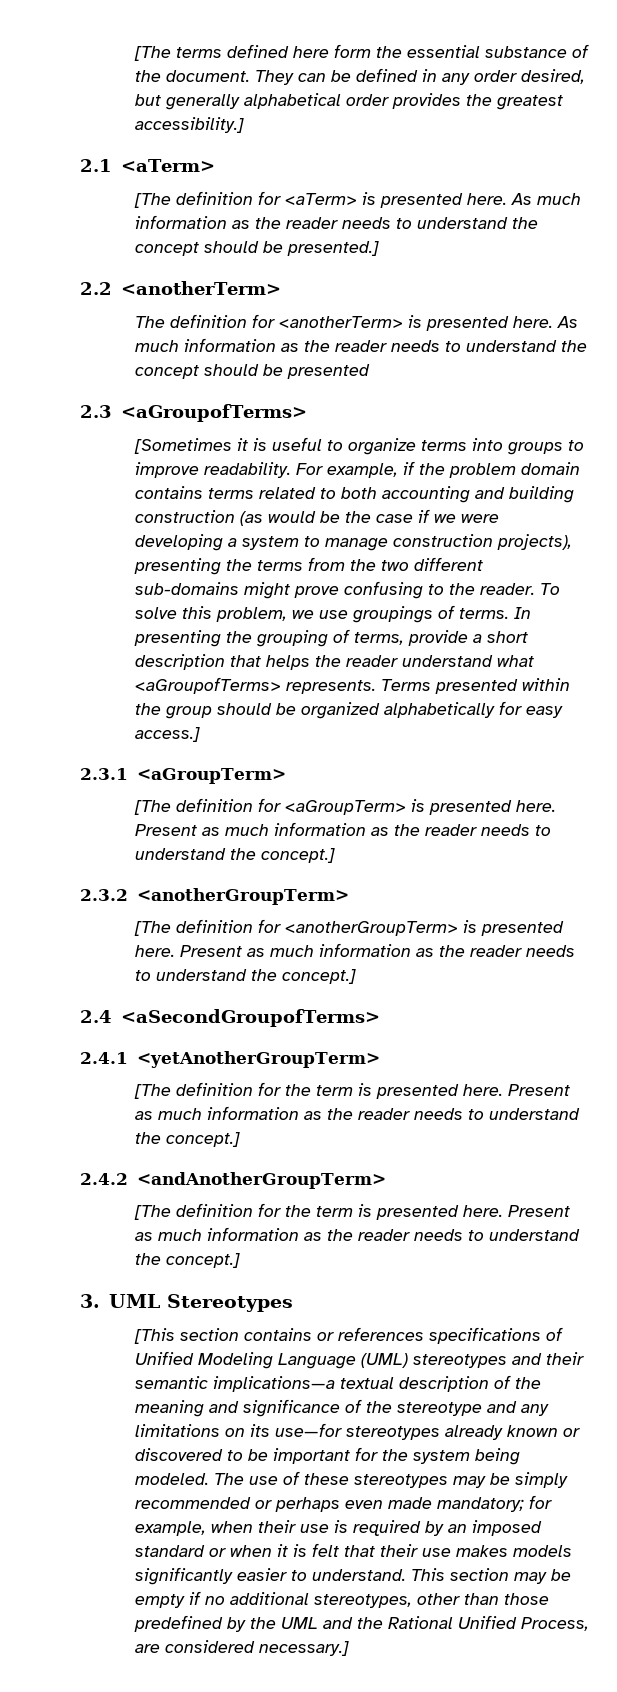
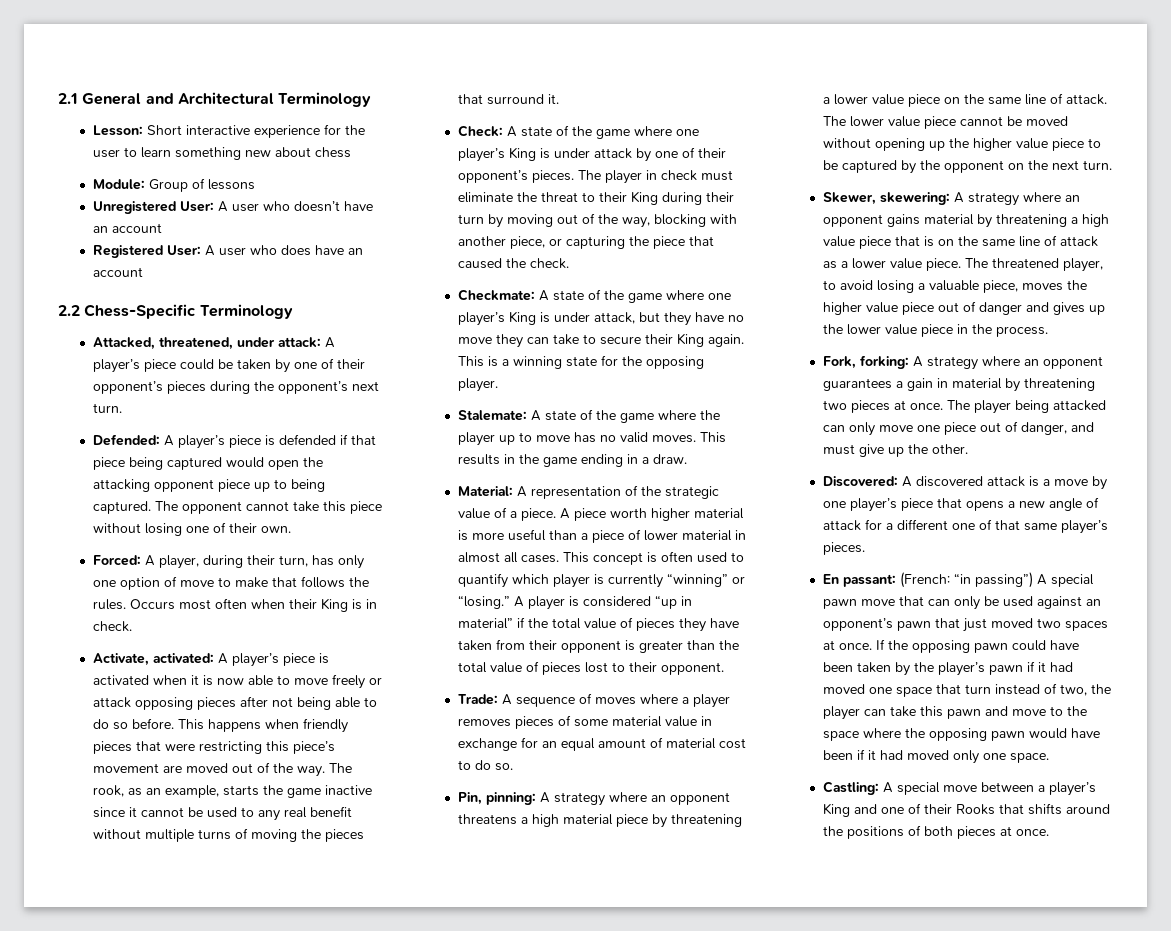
[134,44,590,61] [135,68,586,85] [135,93,564,110] [135,117,245,133] [80,159,215,172] [134,191,582,208] [135,215,539,229] [135,241,380,256] [80,281,281,295] [135,314,579,331] [135,338,588,352] [135,364,371,379] [80,404,307,422] [134,437,585,455] [135,461,581,478] [135,486,575,503] [135,509,500,526] [135,534,573,551] [134,557,484,575] [135,581,561,599] [135,605,532,623] [134,629,529,647] [135,654,535,670] [135,677,571,694] [135,701,564,719] [135,727,201,742] [80,768,286,784] [134,798,557,815] [135,822,552,836] [135,848,336,863] [80,888,349,905] [134,919,565,936] [135,943,576,957] [135,969,357,984] [80,1009,380,1027] [80,1051,380,1068] [134,1082,571,1099] [135,1106,581,1120] [135,1132,241,1147] [80,1172,386,1189] [134,1203,571,1220] [135,1227,581,1241] [135,1253,241,1268] [80,1294,293,1312] [134,1327,564,1344] [135,1351,585,1369] [135,1375,542,1392] [135,1399,550,1417] [135,1423,581,1440] [135,1447,521,1465] [135,1471,569,1488] [135,1495,553,1512] [135,1520,543,1536] [135,1543,573,1557] [135,1567,572,1585] [135,1591,550,1608] [134,1615,590,1632] [135,1640,350,1656] [The terms defined here form the essential substance of the document. They can be defined in any order desired, but generally alphabetical order provides the greatest accessibility.] // 2.1 <aTerm> // [The definition for <aTerm> is presented here. As much information as the reader needs to understand the concept should be presented.] // 2.2 <anotherTerm> // The definition for <anotherTerm> is presented here. As much information as the reader needs to understand the concept should be presented // 2.3 <aGroupofTerms> // [Sometimes it is useful to organize terms into groups to improve readability. For example, if the problem domain contains terms related to both accounting and building construction (as would be the case if we were developing a system to manage construction projects), presenting the terms from the two different sub-domains might prove confusing to the reader. To solve this problem, we use groupings of terms. In presenting the grouping of terms, provide a short description that helps the reader understand what <aGroupofTerms> represents. Terms presented within the group should be organized alphabetically for easy access.] // 2.3.1 <aGroupTerm> // [The definition for <aGroupTerm> is presented here. Present as much information as the reader needs to understand the concept.] // 2.3.2 <anotherGroupTerm> // [The definition for <anotherGroupTerm> is presented here. Present as much information as the reader needs to understand the concept.] // 2.4 <aSecondGroupofTerms> // 2.4.1 <yetAnotherGroupTerm> // [The definition for the term is presented here. Present as much information as the reader needs to understand the concept.] // 2.4.2 <andAnotherGroupTerm> // [The definition for the term is presented here. Present as much information as the reader needs to understand the concept.] // 3. UML Stereotypes // [This section contains or references specifications of Unified Modeling Language (UML) stereotypes and their semantic implications—a textual description of the meaning and significance of the stereotype and any limitations on its use—for stereotypes already known or discovered to be important for the system being modeled. The use of these stereotypes may be simply recommended or perhaps even made mandatory; for example, when their use is required by an imposed standard or when it is felt that their use makes models significantly easier to understand. This section may be empty if no additional stereotypes, other than those predefined by the UML and the Rational Unified Process, are considered necessary.] -> [58,92,372,107] [93,124,366,138] [93,147,352,160] [93,178,256,192] [93,201,374,214] [93,223,163,233] [93,245,364,258] [93,267,144,277] [58,304,293,319] [93,337,336,350] [93,358,366,373] [93,381,380,394] [93,403,123,413] [93,434,377,449] [93,457,324,470] [93,479,326,492] [93,501,383,514] [93,522,292,536] [93,555,365,569] [93,576,370,590] [93,598,378,612] [93,621,133,632] [93,653,330,667] [93,674,383,689] [93,696,378,710] [93,718,349,733] [93,741,336,754] [93,762,353,777] [93,785,373,798] [93,806,353,821] [93,828,365,842] [458,94,560,105] [458,125,700,139] [458,147,727,162] [458,170,734,184] [458,191,735,205] [458,213,738,228] [458,236,715,249] [458,258,570,269] [458,289,732,303] [458,311,745,326] [458,333,745,348] [458,355,705,369] [458,378,499,392] [458,409,721,423] [458,432,727,446] [458,454,688,467] [458,485,720,499] [458,507,745,521] [458,529,747,543] [458,551,745,565] [458,573,746,588] [458,595,693,610] [458,617,740,632] [458,639,740,653] [458,661,725,675] [458,693,731,708] [458,715,713,729] [458,737,747,751] [458,760,514,771] [458,792,731,806] [458,814,743,828] [823,93,1108,107] [823,116,1069,129] [823,138,1102,151] [823,160,1113,174] [823,192,1081,206] [823,214,1110,228] [823,235,1099,249] [823,258,1104,272] [823,280,1088,293] [823,301,1106,315] [823,324,1049,337] [823,355,1104,370] [823,378,1096,392] [823,400,1107,414] [823,421,1095,436] [823,444,969,457] [823,476,1108,490] [823,497,1100,512] [823,519,1109,534] [823,542,866,555] [823,572,1095,588] [823,596,1102,610] [823,618,1109,632] [823,639,1080,653] [823,661,1074,676] [823,683,1112,697] [823,706,1088,720] [823,728,1101,741] [823,749,1050,764] [823,781,1097,796] [823,803,1111,817] [823,825,1050,839] 2.1 General and Architectural Terminology // Lesson: Short interactive experience for the user to learn something new about chess // Module: Group of lessons // Unregistered User: A user who doesn’t have an account // Registered User: A user who does have an account // 2.2 Chess-Specific Terminology // Attacked, threatened, under attack: A player’s piece could be taken by one of their opponent’s pieces during the opponent’s next turn. // Defended: A player’s piece is defended if that piece being captured would open the attacking opponent piece up to being captured. The opponent cannot take this piece without losing one of their own. // Forced: A player, during their turn, has only one option of move to make that follows the rules. Occurs most often when their King is in check. // Activate, activated: A player’s piece is activated when it is now able to move freely or attack opposing pieces after not being able to do so before. This happens when friendly pieces that were restricting this piece’s movement are moved out of the way. The rook, as an example, starts the game inactive since it cannot be used to any real benefit without multiple turns of moving the pieces that surround it. // Check: A state of the game where one player’s King is under attack by one of their opponent’s pieces. The player in check must eliminate the threat to their King during their turn by moving out of the way, blocking with another piece, or capturing the piece that caused the check. // Checkmate: A state of the game where one player’s King is under attack, but they have no move they can take to secure their King again. This is a winning state for the opposing player. // Stalemate: A state of the game where the player up to move has no valid moves. This results in the game ending in a draw. // Material: A representation of the strategic value of a piece. A piece worth higher material is more useful than a piece of lower material in almost all cases. This concept is often used to quantify which player is currently “winning” or “losing.” A player is considered “up in material” if the total value of pieces they have taken from their opponent is greater than the total value of pieces lost to their opponent. // Trade: A sequence of moves where a player removes pieces of some material value in exchange for an equal amount of material cost to do so. // Pin, pinning: A strategy where an opponent threatens a high material piece by threatening a lower value piece on the same line of attack. The lower value piece cannot be moved without opening up the higher value piece to be captured by the opponent on the next turn. // Skewer, skewering: A strategy where an opponent gains material by threatening a high value piece that is on the same line of attack as a lower value piece. The threatened player, to avoid losing a valuable piece, moves the higher value piece out of danger and gives up the lower value piece in the process. // Fork, forking: A strategy where an opponent guarantees a gain in material by threatening two pieces at once. The player being attacked can only move one piece out of danger, and must give up the other. // Discovered: A discovered attack is a move by one player’s piece that opens a new angle of attack for a different one of that same player’s pieces. // En passant: (French: “in passing”) A special pawn move that can only be used against an opponent’s pawn that just moved two spaces at once. If the opposing pawn could have been taken by the player’s pawn if it had moved one space that turn instead of two, the player can take this pawn and move to the space where the opposing pawn would have been if it had moved only one space. // Castling: A special move between a player’s King and one of their Rooks that shifts around the positions of both pieces at once.

